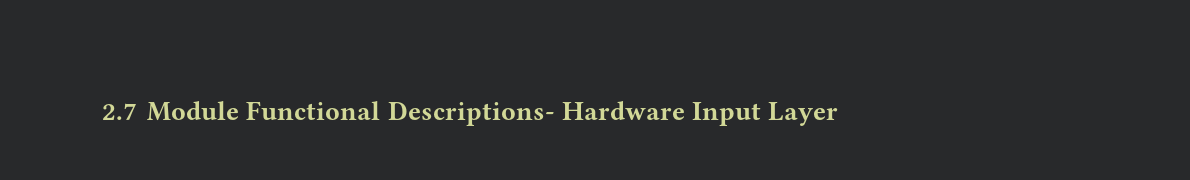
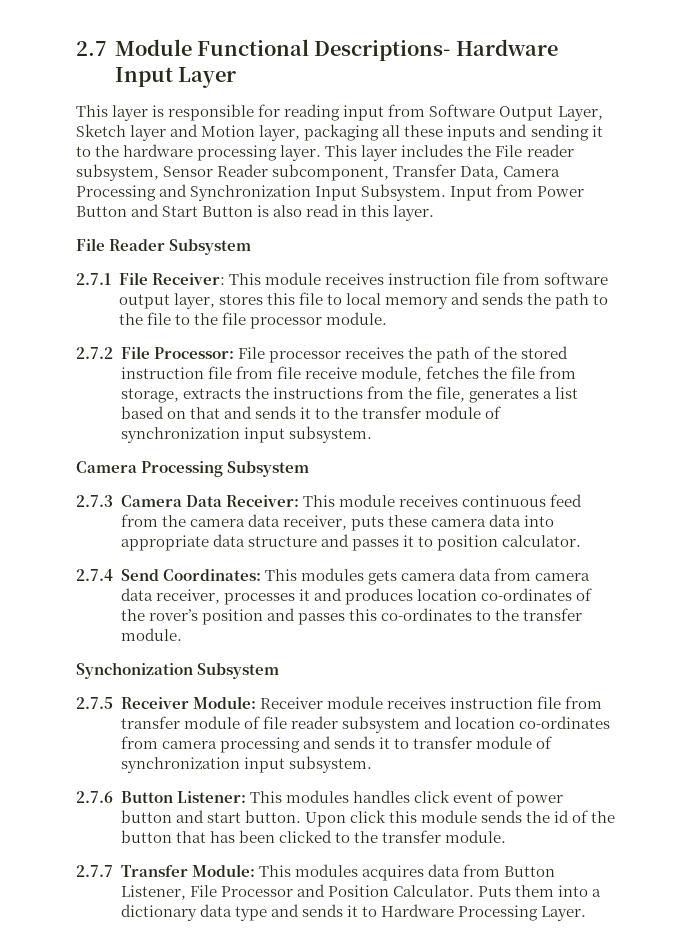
(839, 114) none -> [76,104,603,121] [76,124,603,141] [76,144,574,161] [76,164,561,181] [76,184,585,201] [76,204,435,221] [76,238,252,255] [76,272,608,285] [118,292,609,309] [118,312,387,329] [76,346,568,363] [120,366,576,382] [120,386,578,403] [120,406,502,419] [120,426,372,443] [76,461,310,477] [76,494,582,507] [120,514,554,531] [120,534,581,551] [76,568,590,585] [120,588,592,605] [120,608,582,625] [120,628,182,641] [76,662,280,679] [76,696,602,709] [120,716,610,733] [120,736,552,753] [120,756,372,773] [76,790,563,807] [120,810,616,827] [120,830,506,843] [76,864,555,881] [120,884,601,900] [120,904,586,921] // This layer is responsible for reading input from Software Output Layer, Sketch layer and Motion layer, packaging all these inputs and sending it to the hardware processing layer. This layer includes the File reader subsystem, Sensor Reader subcomponent, Transfer Data, Camera Processing and Synchronization Input Subsystem. Input from Power Button and Start Button is also read in this layer. // File Reader Subsystem // 2.7.1 File Receiver: This module receives instruction file from software output layer, stores this file to local memory and sends the path to the file to the file processor module. // 2.7.2 File Processor: File processor receives the path of the stored instruction file from file receive module, fetches the file from storage, extracts the instructions from the file, generates a list based on that and sends it to the transfer module of synchronization input subsystem. // Camera Processing Subsystem // 2.7.3 Camera Data Receiver: This module receives continuous feed from the camera data receiver, puts these camera data into appropriate data structure and passes it to position calculator. // 2.7.4 Send Coordinates: This modules gets camera data from camera data receiver, processes it and produces location co-ordinates of the rover’s position and passes this co-ordinates to the transfer module. // Synchonization Subsystem // 2.7.5 Receiver Module: Receiver module receives instruction file from transfer module of file reader subsystem and location co-ordinates from camera processing and sends it to transfer module of synchronization input subsystem. // 2.7.6 Button Listener: This modules handles click event of power button and start button. Upon click this module sends the id of the button that has been clicked to the transfer module. // 2.7.7 Transfer Module: This modules acquires data from Button Listener, File Processor and Position Calculator. Puts them into a dictionary data type and sends it to Hardware Processing Layer.

